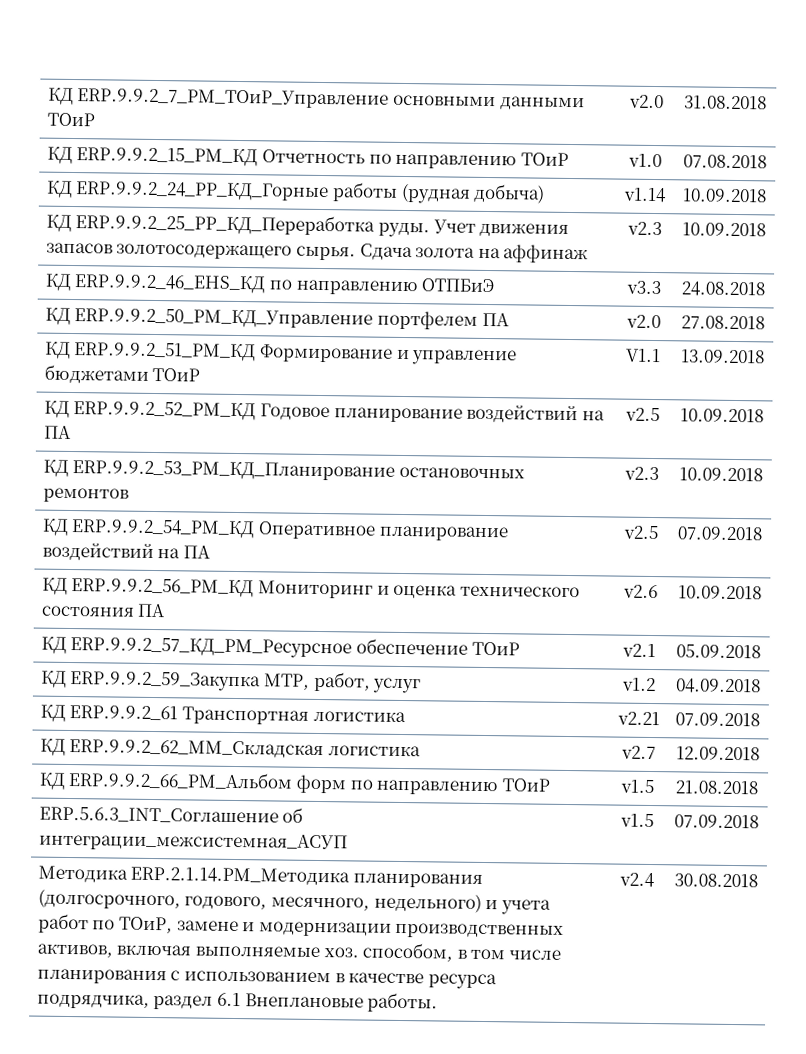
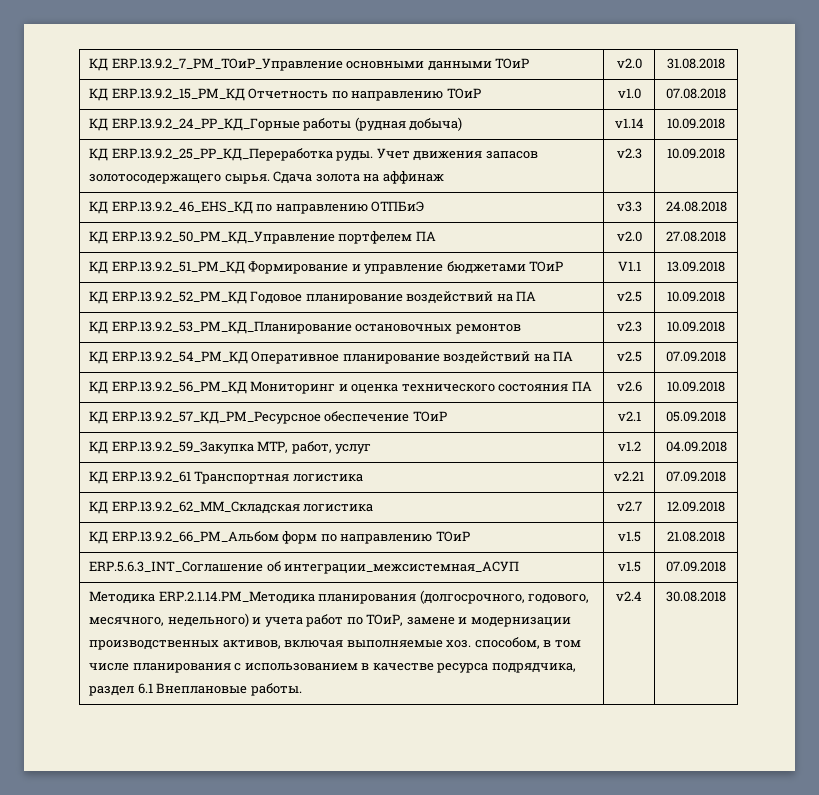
[47,87,390,109] КД ERP.9.9.2_7_PM_ТОиР_Управление -> [89,58,343,71] КД ERP.13.9.2_7_PM_ТОиР_Управление
[76,147,259,167] ERP.9.9.2_15_PM_КД -> [111,88,245,101] ERP.13.9.2_15_PM_КД
[75,181,330,202] ERP.9.9.2_24_PP_КД_Горные -> [111,118,300,131] ERP.13.9.2_24_PP_КД_Горные
[75,213,376,236] ERP.9.9.2_25_PP_КД_Переработка -> [111,148,333,161] ERP.13.9.2_25_PP_КД_Переработка
[74,274,267,294] ERP.9.9.2_46_EHS_КД -> [111,201,253,214] ERP.13.9.2_46_EHS_КД
[74,308,374,329] ERP.9.9.2_50_PM_КД_Управление -> [111,231,335,244] ERP.13.9.2_50_PM_КД_Управление
[73,342,257,362] ERP.9.9.2_51_PM_КД -> [111,261,245,274] ERP.13.9.2_51_PM_КД
[73,401,257,421] ERP.9.9.2_52_PM_КД -> [111,291,247,304] ERP.13.9.2_52_PM_КД
[72,460,396,481] ERP.9.9.2_53_PM_КД_Планирование -> [111,321,352,334] ERP.13.9.2_53_PM_КД_Планирование
[71,519,256,539] ERP.9.9.2_54_PM_КД -> [111,351,248,364] ERP.13.9.2_54_PM_КД
[71,578,255,598] ERP.9.9.2_56_PM_КД -> [111,381,247,394] ERP.13.9.2_56_PM_КД
[70,637,353,659] ERP.9.9.2_57_КД_PM_Ресурсное -> [111,411,321,424] ERP.13.9.2_57_КД_PM_Ресурсное
[70,671,262,692] ERP.9.9.2_59_Закупка -> [111,441,254,454] ERP.13.9.2_59_Закупка
[69,705,179,721] ERP.9.9.2_61 -> [111,471,191,482] ERP.13.9.2_61
[69,738,325,759] ERP.9.9.2_62_ММ_Складская -> [111,501,300,514] ERP.13.9.2_62_ММ_Складская
[68,770,294,790] ERP.9.9.2_66_PM_Альбом -> [111,531,279,542] ERP.13.9.2_66_PM_Альбом

